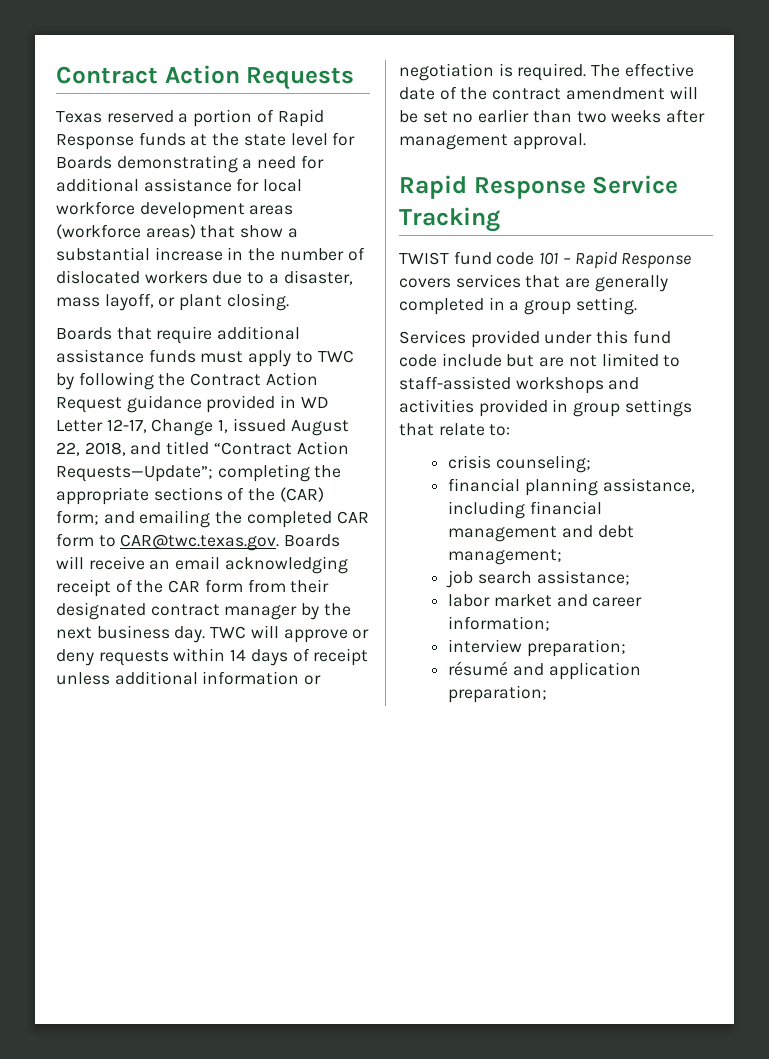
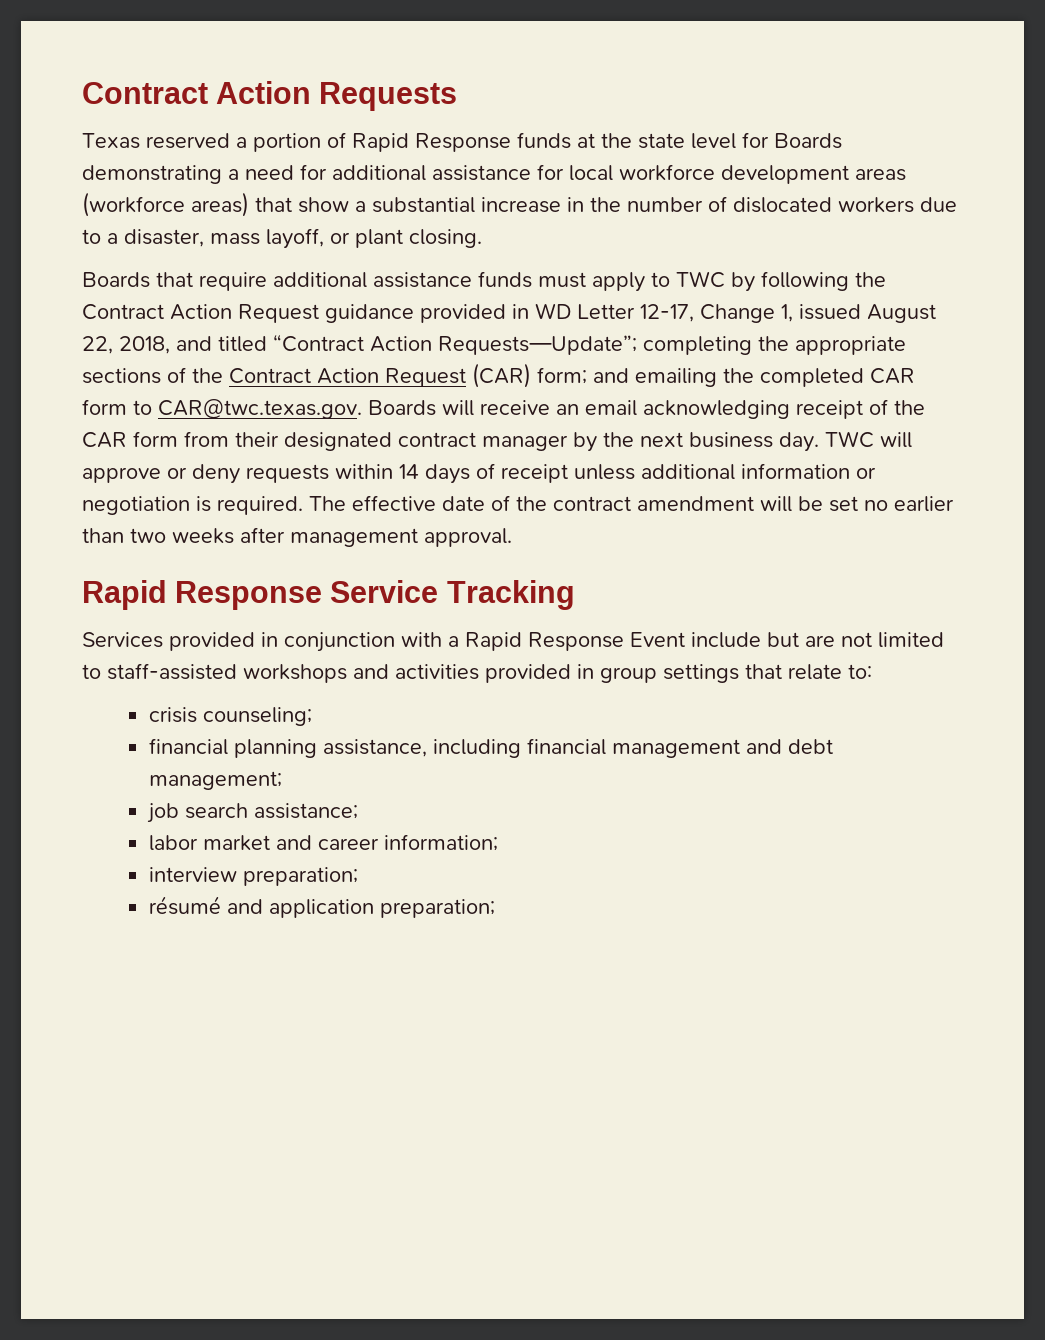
(276, 494) none -> [229,368,466,387] Contract Action Request
[399,251,692,269] [399,274,668,292] [399,297,637,315] [399,330,671,348] [399,354,437,367] TWIST fund code 101 – Rapid Response covers services that are generally completed in a group setting. // Services provided under this fund code -> [82,632,685,652] Services provided in conjunction with a Rapid Response Event

